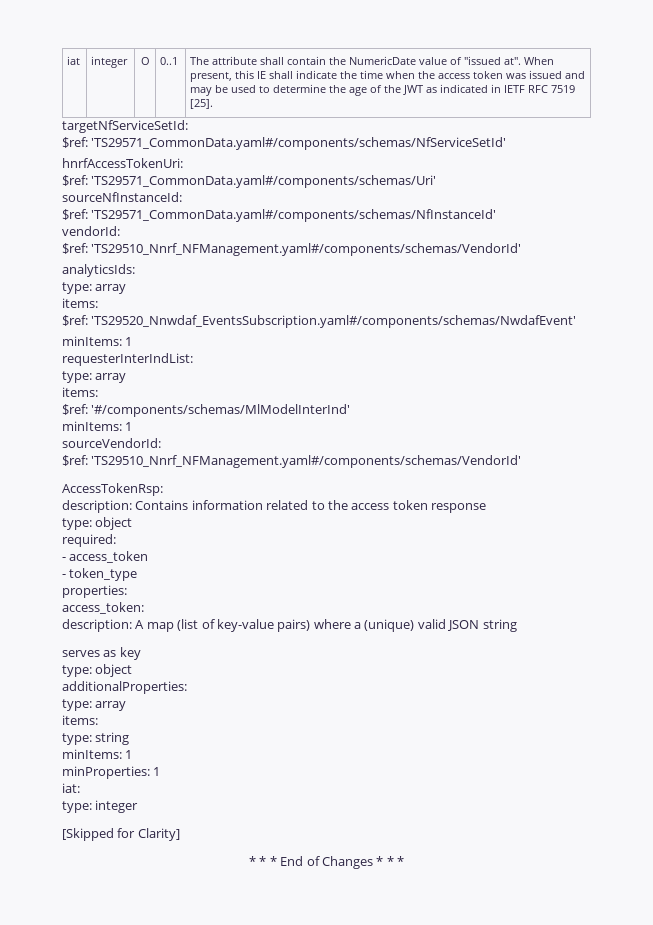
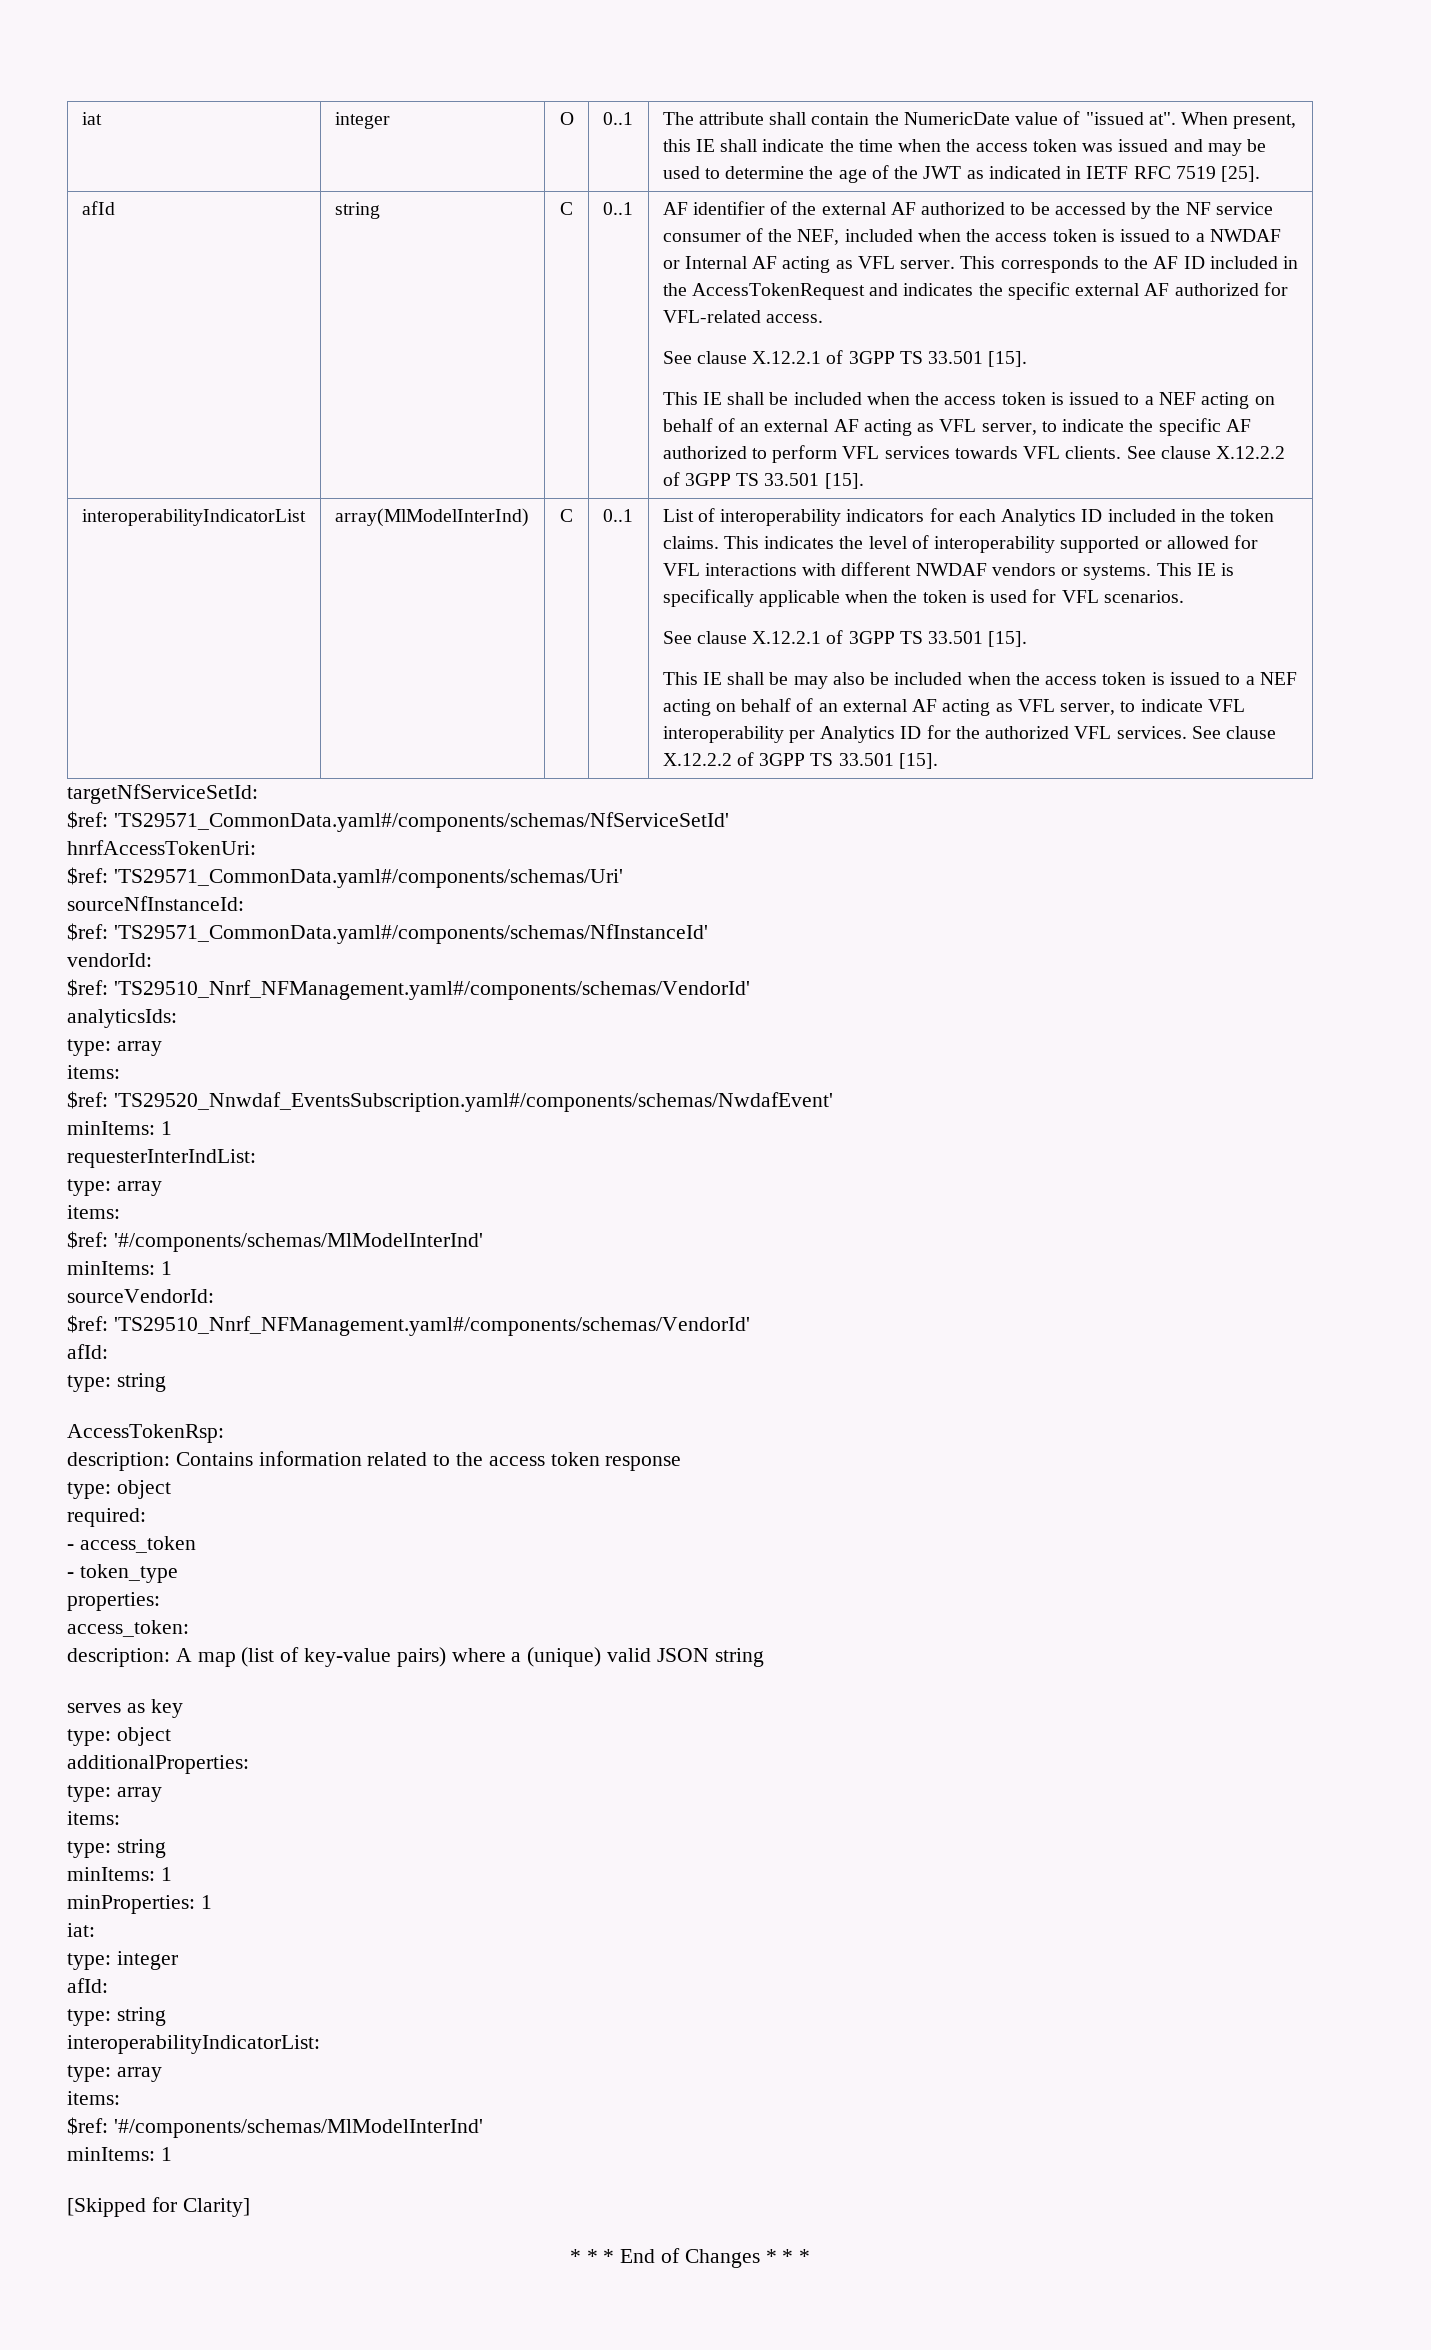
(214, 104) none -> [81,201,115,215] [334,202,380,219] [560,202,573,215] [602,202,633,215] [662,201,1273,219] [662,228,1281,245] [662,256,1299,273] [662,282,1288,300] [662,310,823,323] [662,350,1028,367] [662,392,1275,409] [662,418,1251,436] [662,445,1286,463] [662,472,864,489] [81,509,306,526] [334,508,529,527] [560,509,573,522] [602,509,633,522] [662,508,1275,526] [662,535,1259,553] [662,562,1235,580] [662,589,1184,607] [662,630,1028,647] [662,672,1297,689] [662,698,1245,716] [662,725,1277,743] [662,752,938,769] // afId | string | C | 0..1 | AF identifier of the external AF authorized to be accessed by the NF service consumer of the NEF, included when the access token is issued to a NWDAF or Internal AF acting as VFL server. This corresponds to the AF ID included in the AccessTokenRequest and indicates the specific external AF authorized for VFL-related access. // See clause X.12.2.1 of 3GPP TS 33.501 [15]. // This IE shall be included when the access token is issued to a NEF acting on behalf of an external AF acting as VFL server, to indicate the specific AF authorized to perform VFL services towards VFL clients. See clause X.12.2.2 of 3GPP TS 33.501 [15]. // interoperabilityIndicatorList | array(MlModelInterInd) | C | 0..1 | List of interoperability indicators for each Analytics ID included in the token claims. This indicates the level of interoperability supported or allowed for VFL interactions with different NWDAF vendors or systems. This IE is specifically applicable when the token is used for VFL scenarios. // See clause X.12.2.1 of 3GPP TS 33.501 [15]. // This IE shall be may also be included when the access token is issued to a NEF acting on behalf of an external AF acting as VFL server, to indicate VFL interoperability per Analytics ID for the authorized VFL services. See clause X.12.2.2 of 3GPP TS 33.501 [15].
(522, 461) none -> [67,1344,108,1359] [67,1373,166,1392] // afId: // type: string
(139, 806) none -> [67,1978,108,1993] [67,2007,166,2026] [67,2035,320,2054] [67,2065,162,2082] [67,2091,120,2105] [67,2117,483,2138] [67,2147,172,2161] // afId: // type: string // interoperabilityIndicatorList: // type: array // items: // $ref: '#/components/schemas/MlModelInterInd' // minItems: 1

